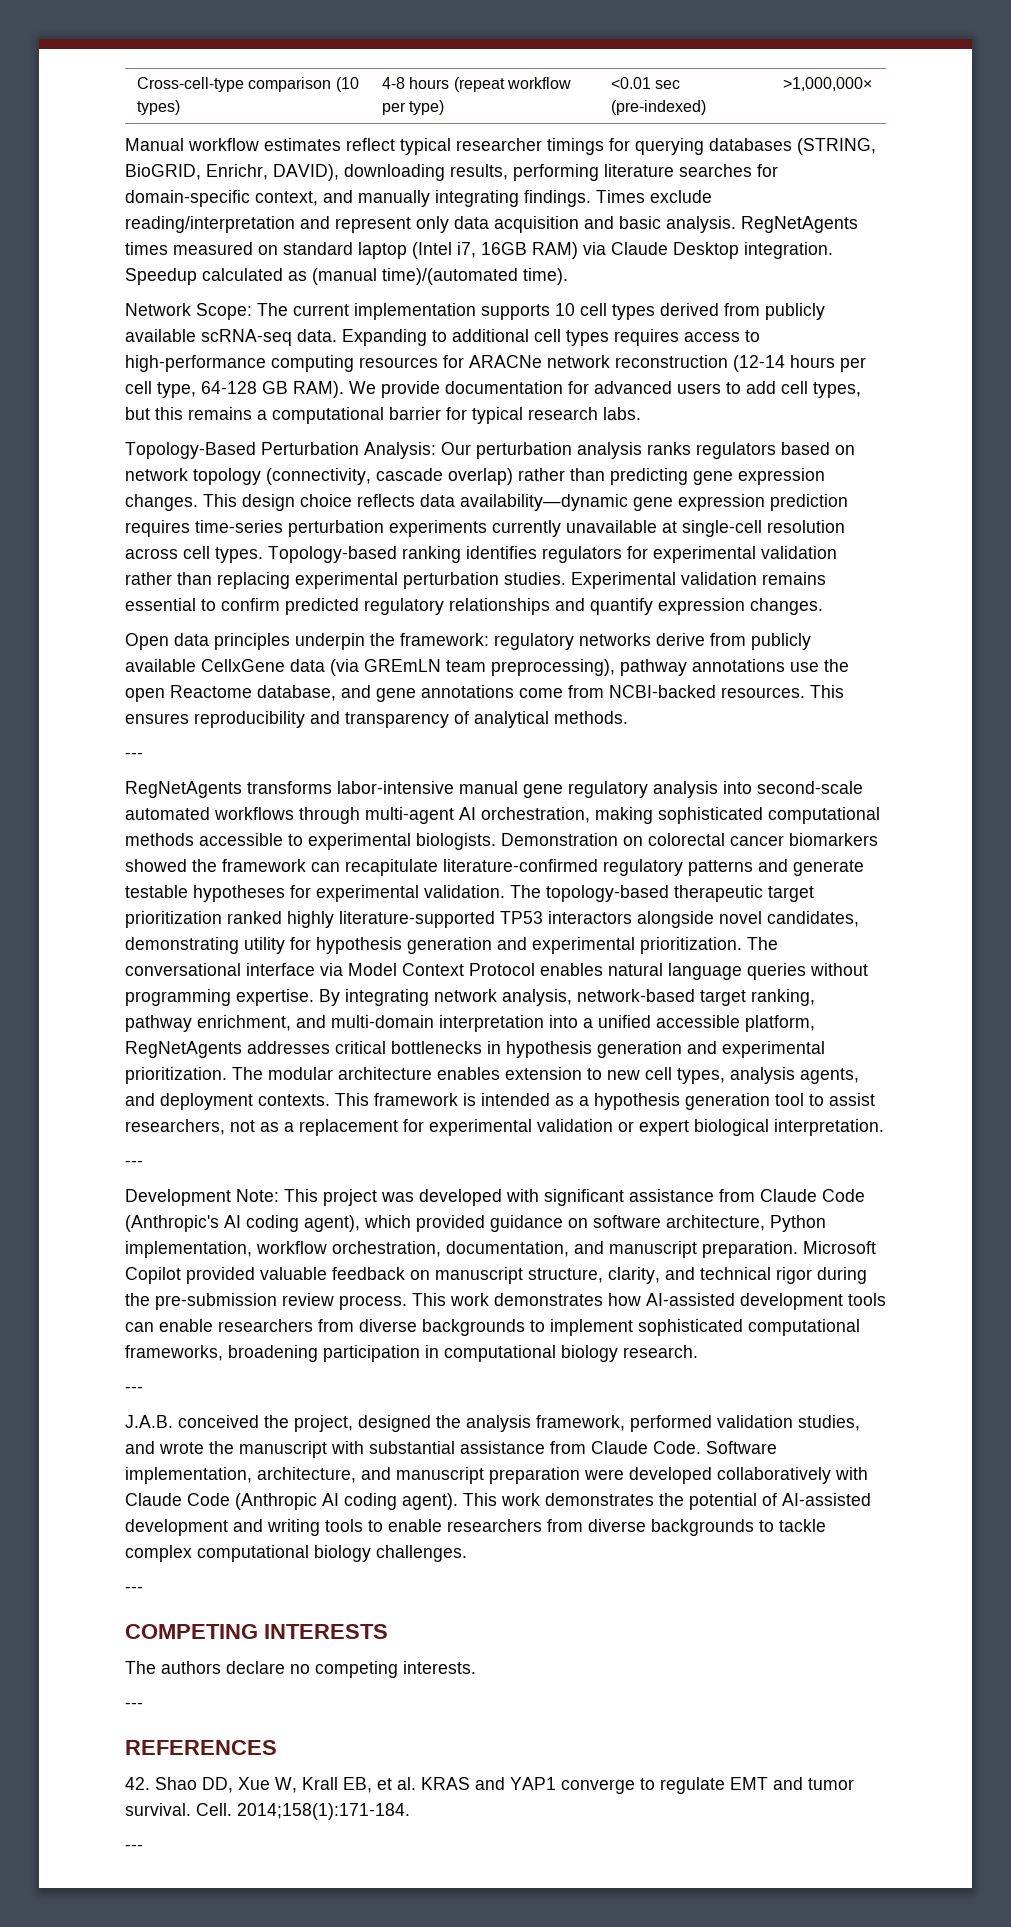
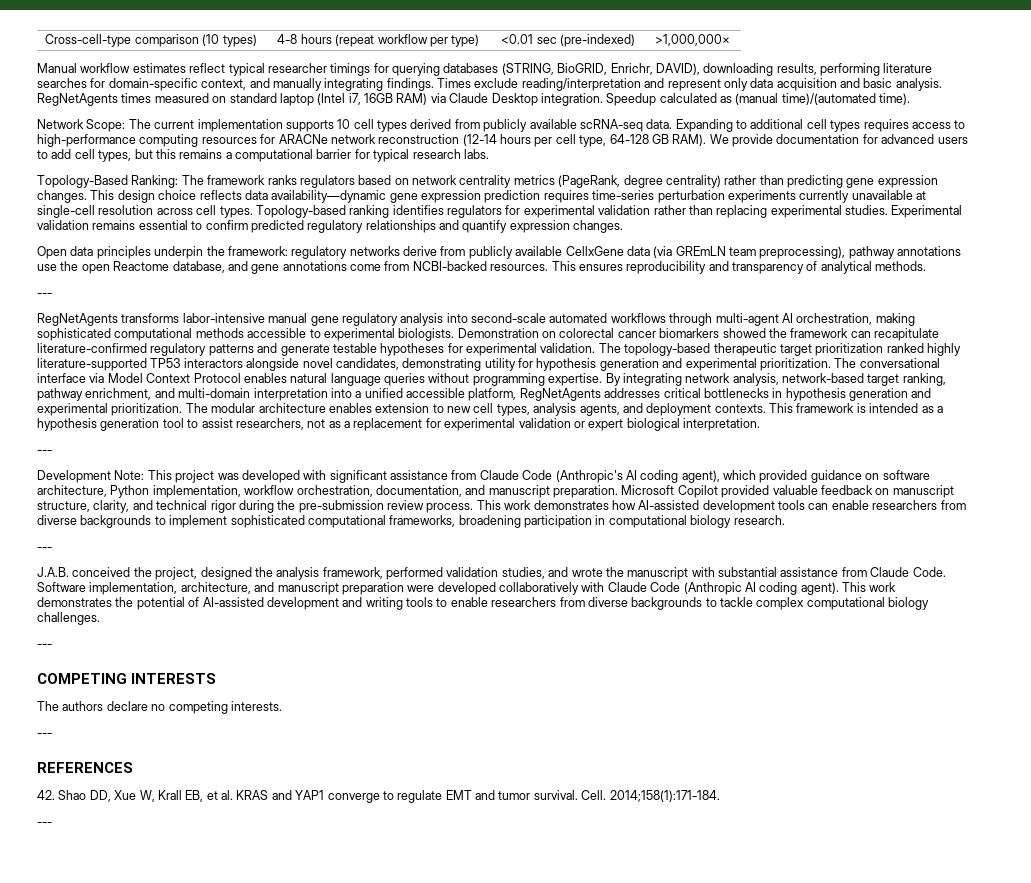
[261,442,642,459] Perturbation Analysis: Our perturbation analysis -> [131,175,266,188] Ranking: The framework
[193,468,513,485] topology (connectivity, cascade overlap) -> [459,175,721,188] centrality metrics (PageRank, degree centrality)
[403,572,499,589] perturbation -> (842, 211) none

